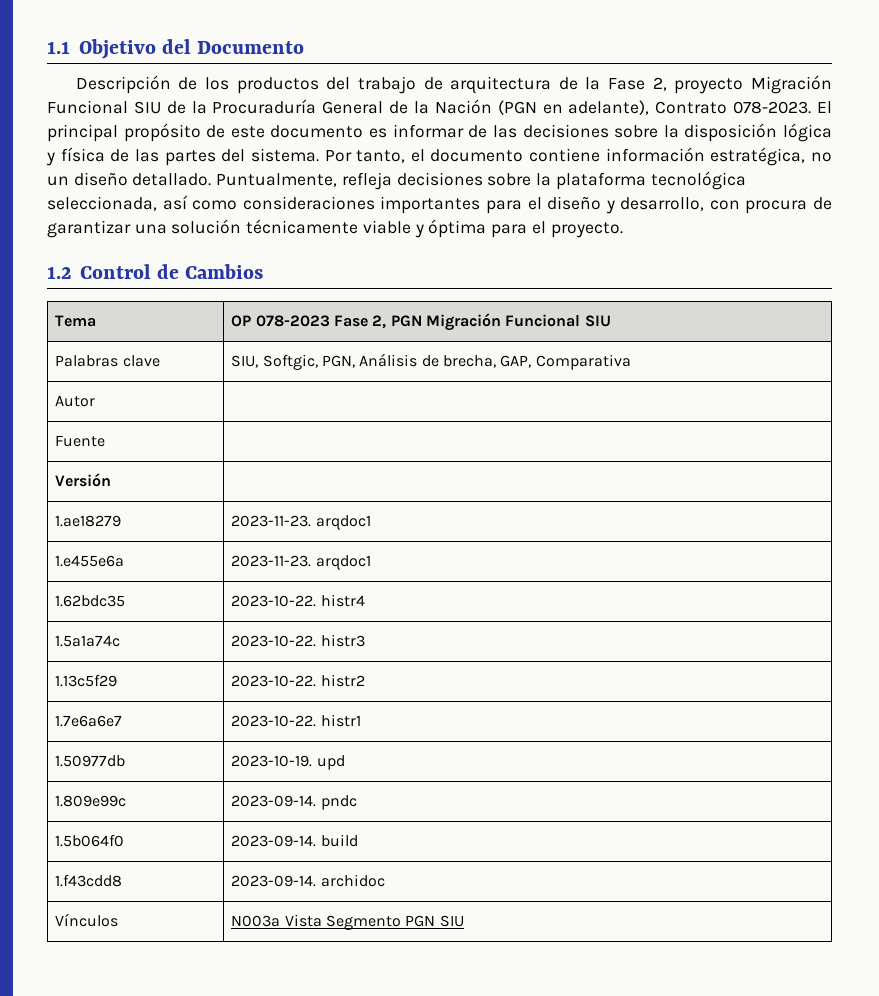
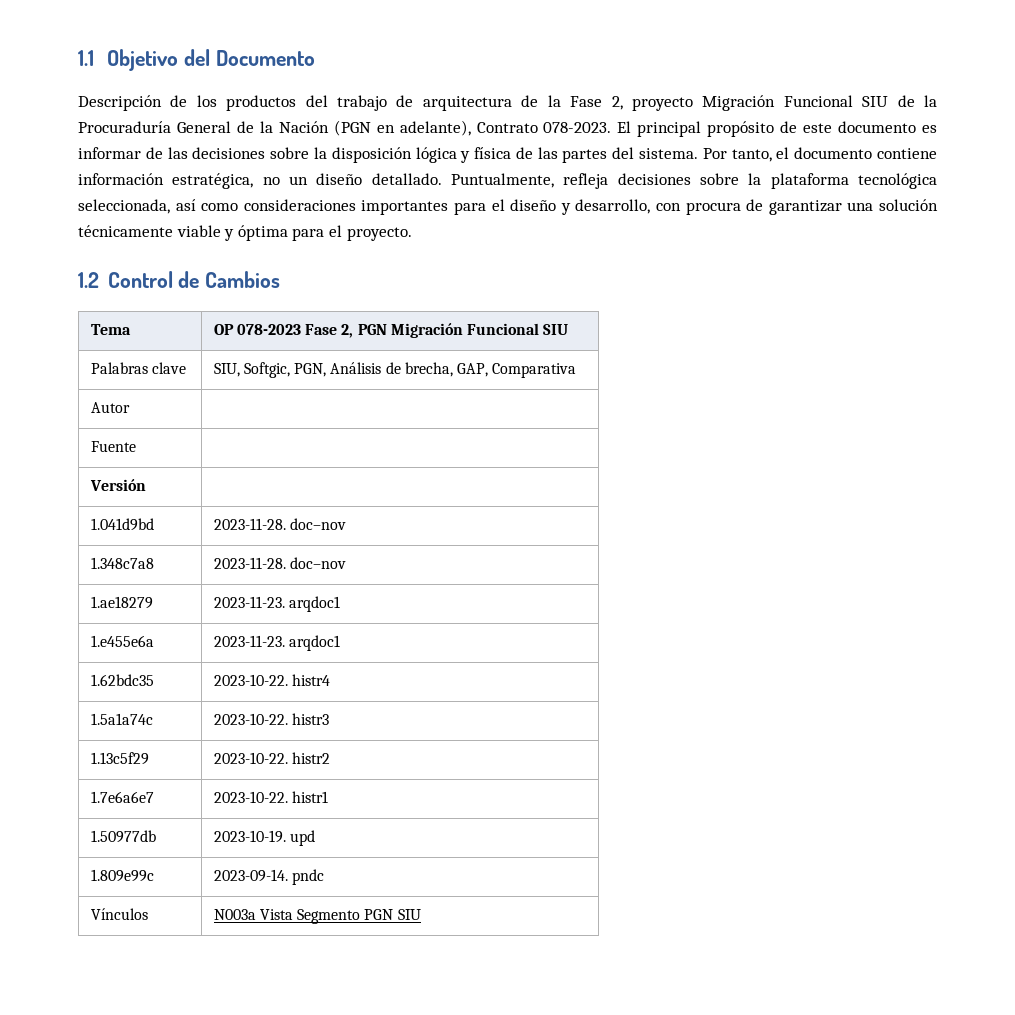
(112, 480) none -> [90,518,154,531] [213,518,346,530] [90,557,154,569] [213,557,346,569] // 1.041d9bd | 2023-11-28. doc–nov // 1.348c7a8 | 2023-11-28. doc–nov
[55,834,125,847] [231,834,358,847] [55,874,123,887] [231,874,385,887] // 1.5b064f0 | 2023-09-14. build // 1.f43cdd8 | 2023-09-14. archidoc -> (324, 877) none

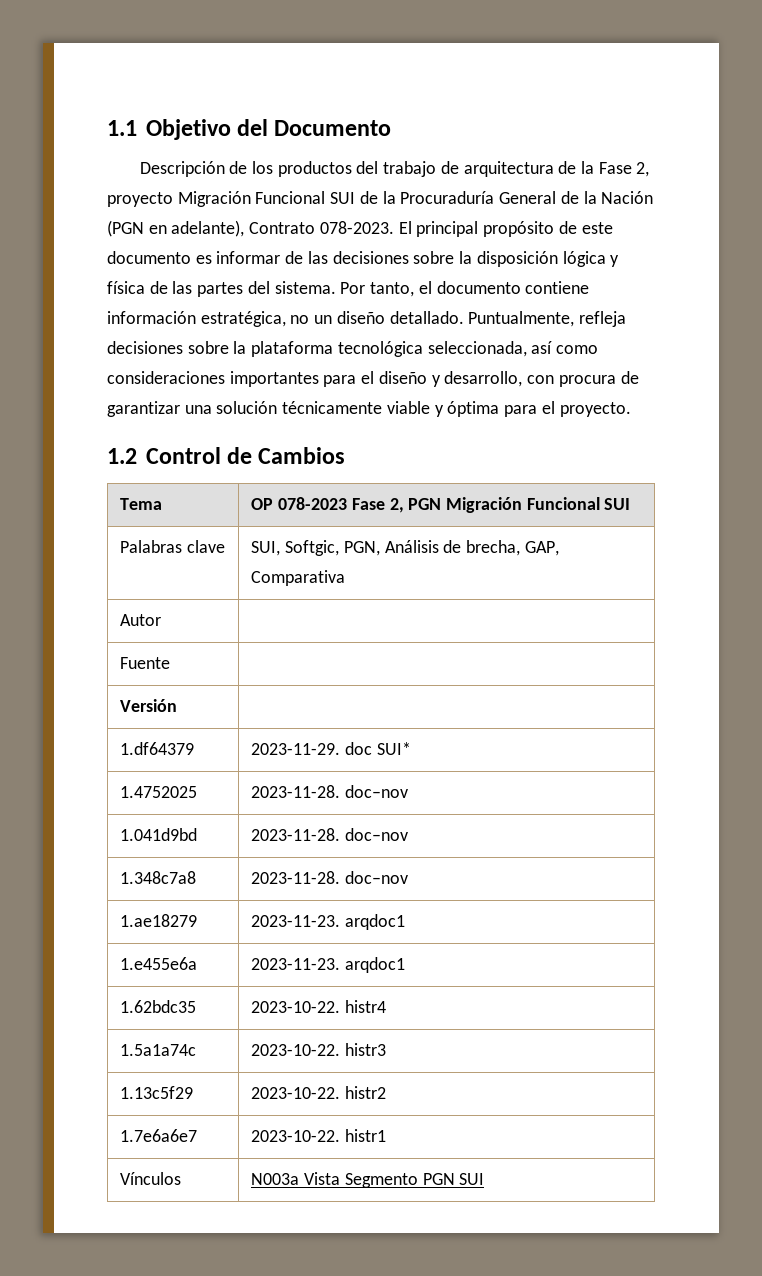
[862,96,889,107] SIU -> [330,192,356,204] SUI
[543,324,569,335] SIU -> [604,498,631,510] SUI
[213,363,240,377] SIU, -> [251,541,281,556] SUI,
(146, 485) none -> [120,742,195,755] [251,742,411,755] [120,786,198,798] [251,785,409,798] // 1.df64379 | 2023-11-29. doc SUI* // 1.4752025 | 2023-11-28. doc–nov
[90,830,156,843] [213,830,315,846] [90,869,154,882] [213,869,324,885] // 1.50977db | 2023-10-19. upd // 1.809e99c | 2023-09-14. pndc -> (387, 1135) none
[397,909,421,920] SIU -> [459,1173,485,1185] SUI

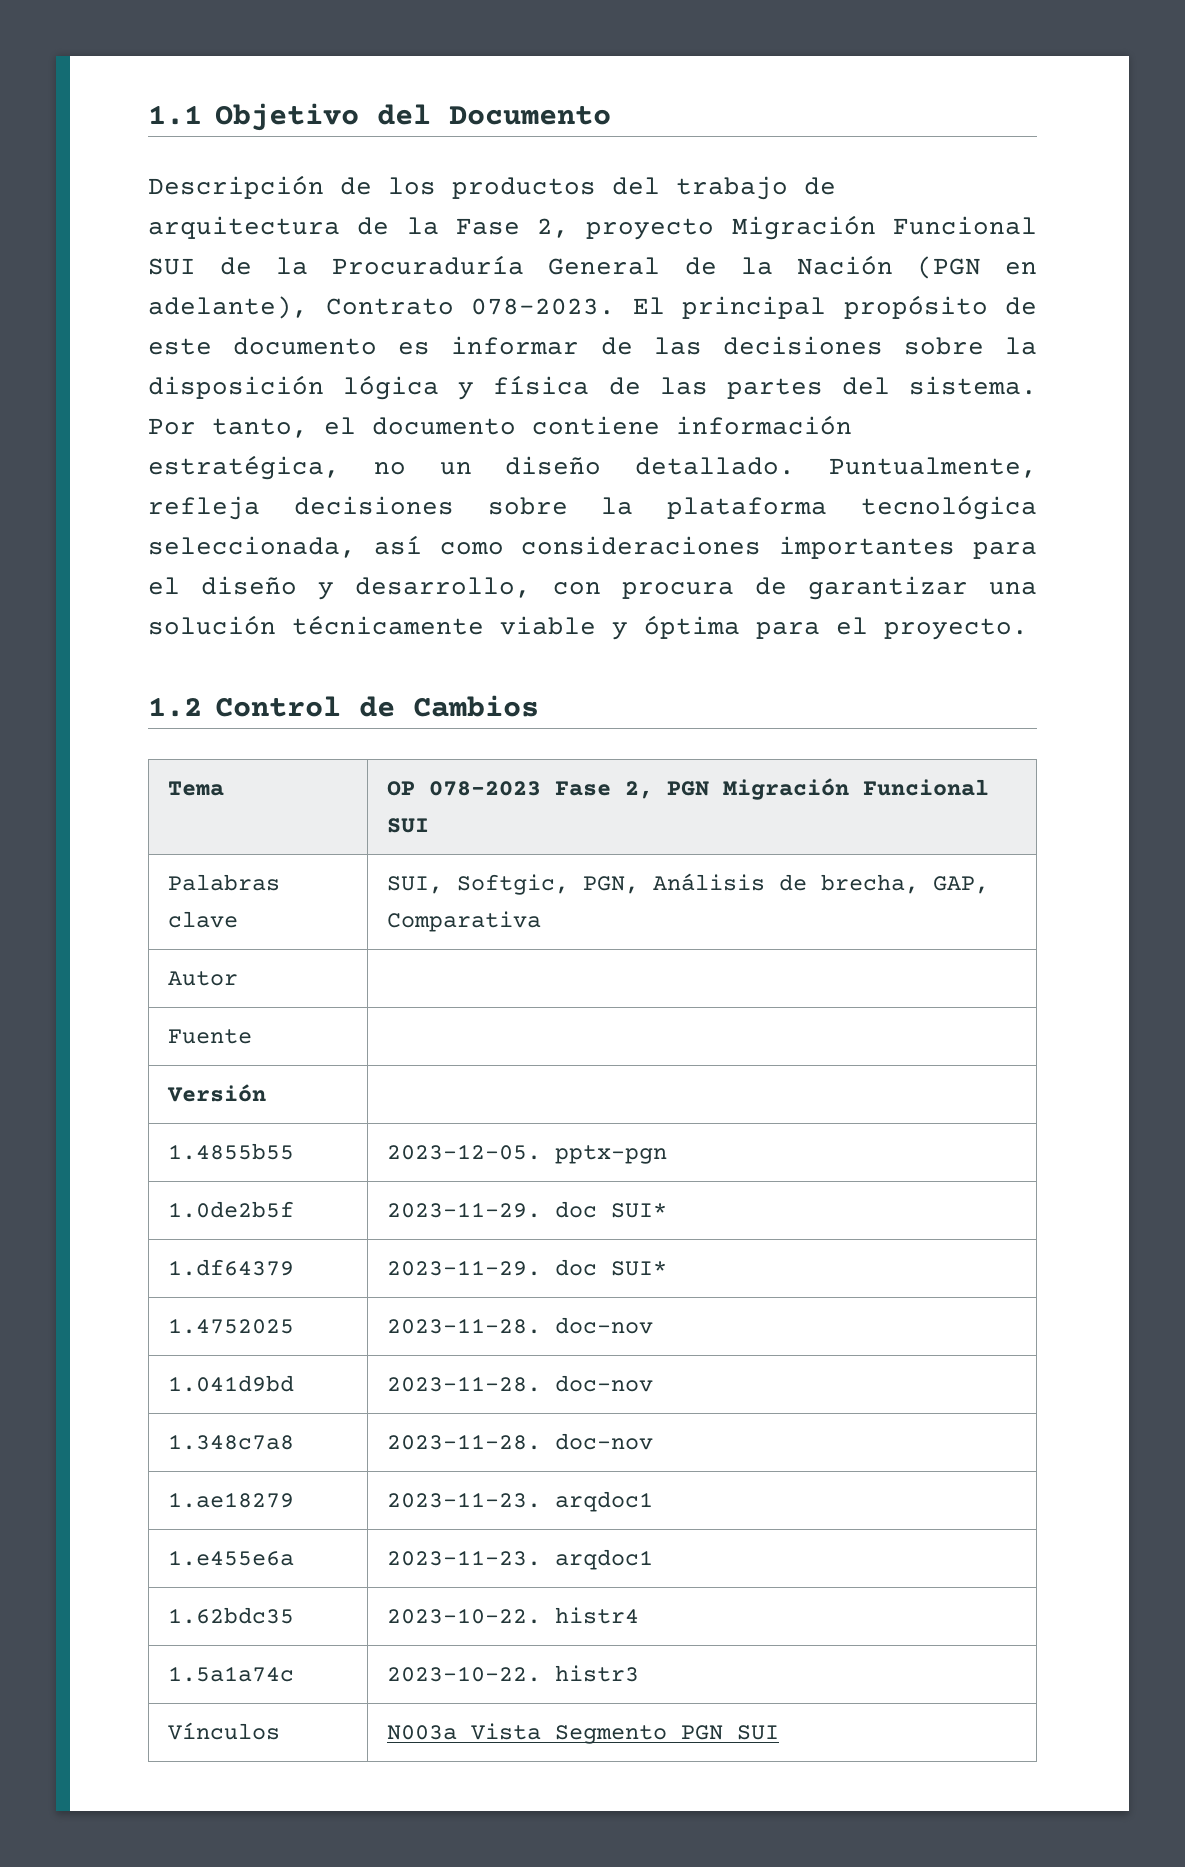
(178, 705) none -> [167,1143,294,1160] [386,1144,667,1164] [167,1201,294,1218] [386,1201,667,1218] // 1.4855b55 | 2023-12-05. pptx–pgn // 1.0de2b5f | 2023-11-29. doc SUI*
[120,1086,194,1099] [251,1086,387,1099] [120,1129,198,1142] [251,1129,387,1142] // 1.13c5f29 | 2023-10-22. histr2 // 1.7e6a6e7 | 2023-10-22. histr1 -> (639, 1673) none

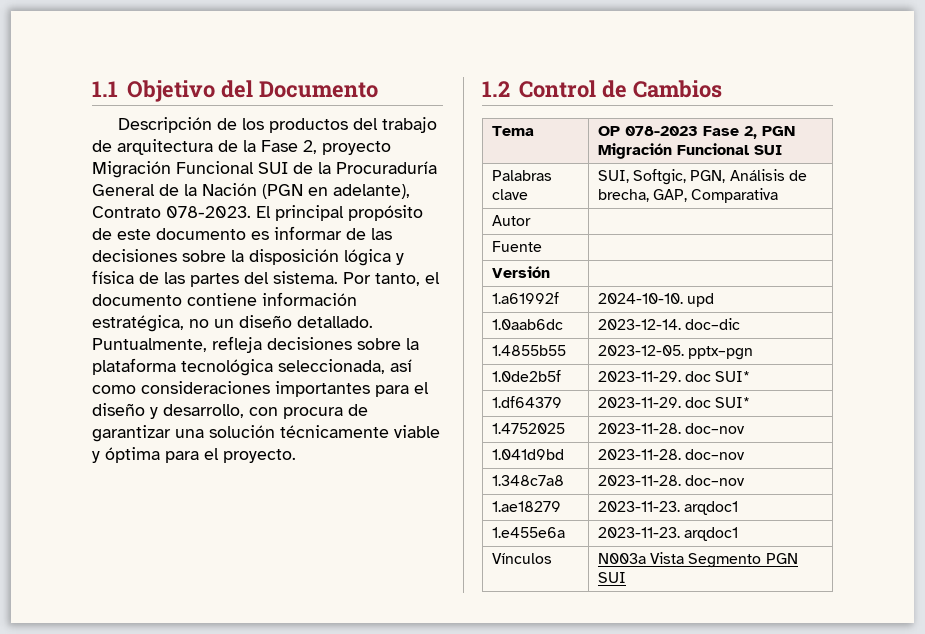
(266, 1093) none -> [491,292,559,304] [597,293,715,307] [491,319,563,330] [597,318,741,330] // 1.a61992f | 2024-10-10. upd // 1.0aab6dc | 2023-12-14. doc–dic
[167,1607,294,1624] [386,1607,639,1624] [167,1666,294,1682] [386,1665,639,1682] // 1.62bdc35 | 2023-10-22. histr4 // 1.5a1a74c | 2023-10-22. histr3 -> (739, 534) none

